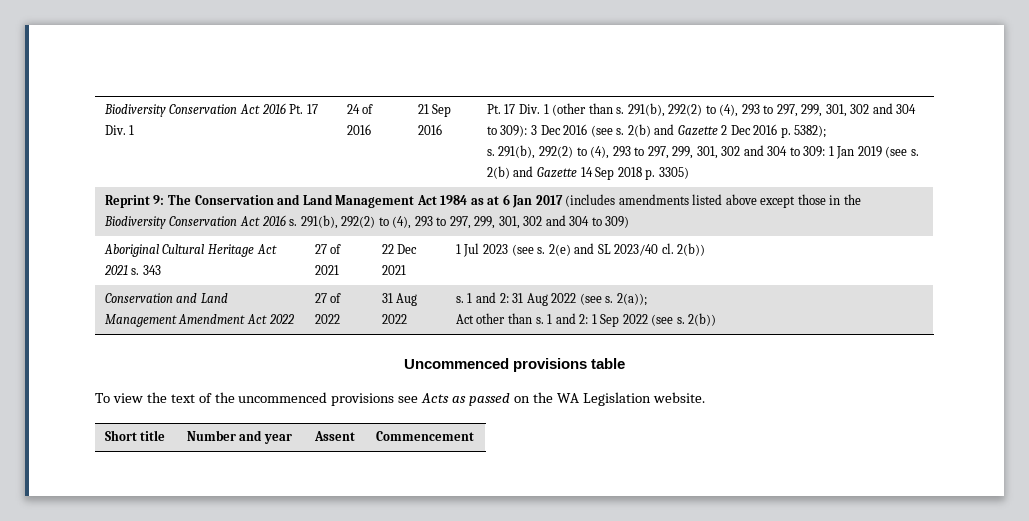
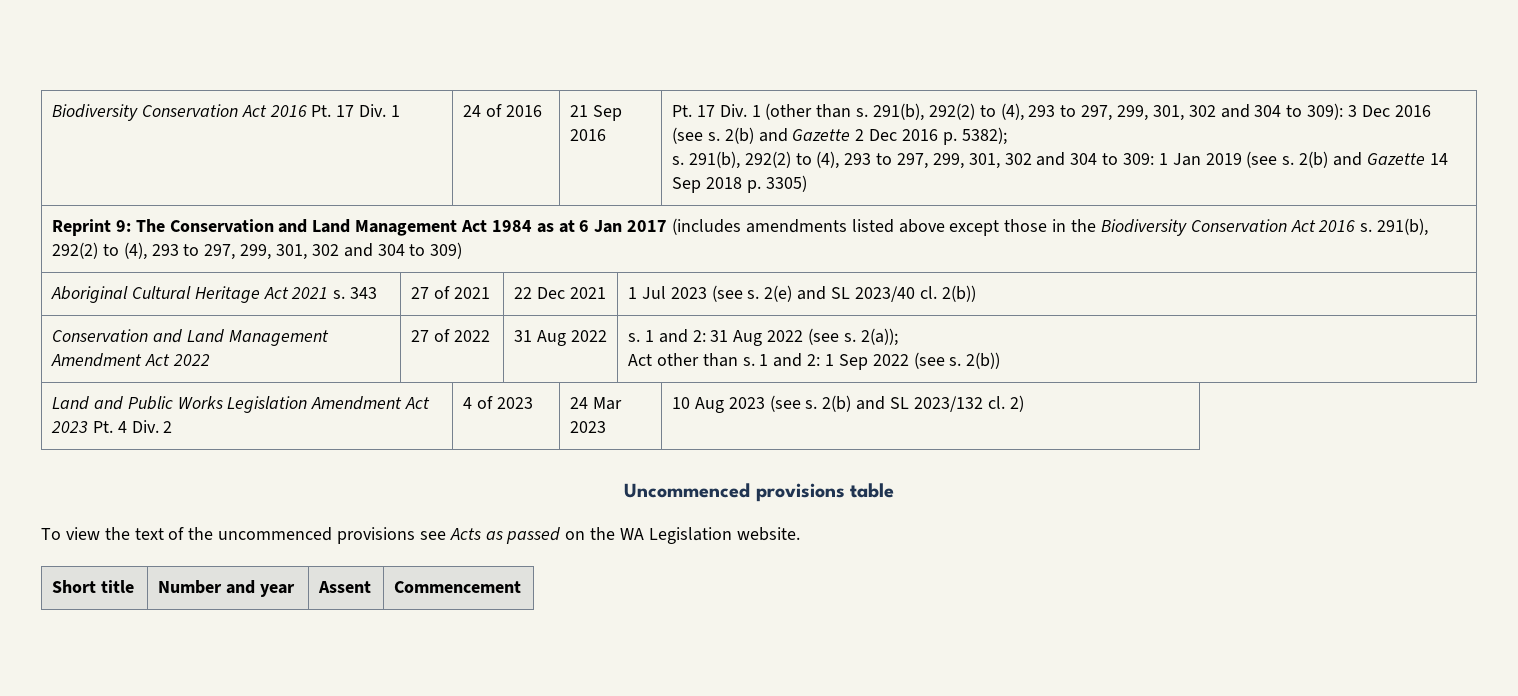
(717, 319) none -> [51,396,431,413] [50,420,173,433] [462,396,533,409] [569,397,622,410] [569,421,606,433] [671,395,1024,413] // Land and Public Works Legislation Amendment Act 2023 Pt. 4 Div. 2 | 4 of 2023 | 24 Mar 2023 | 10 Aug 2023 (see s. 2(b) and SL 2023/132 cl. 2)

